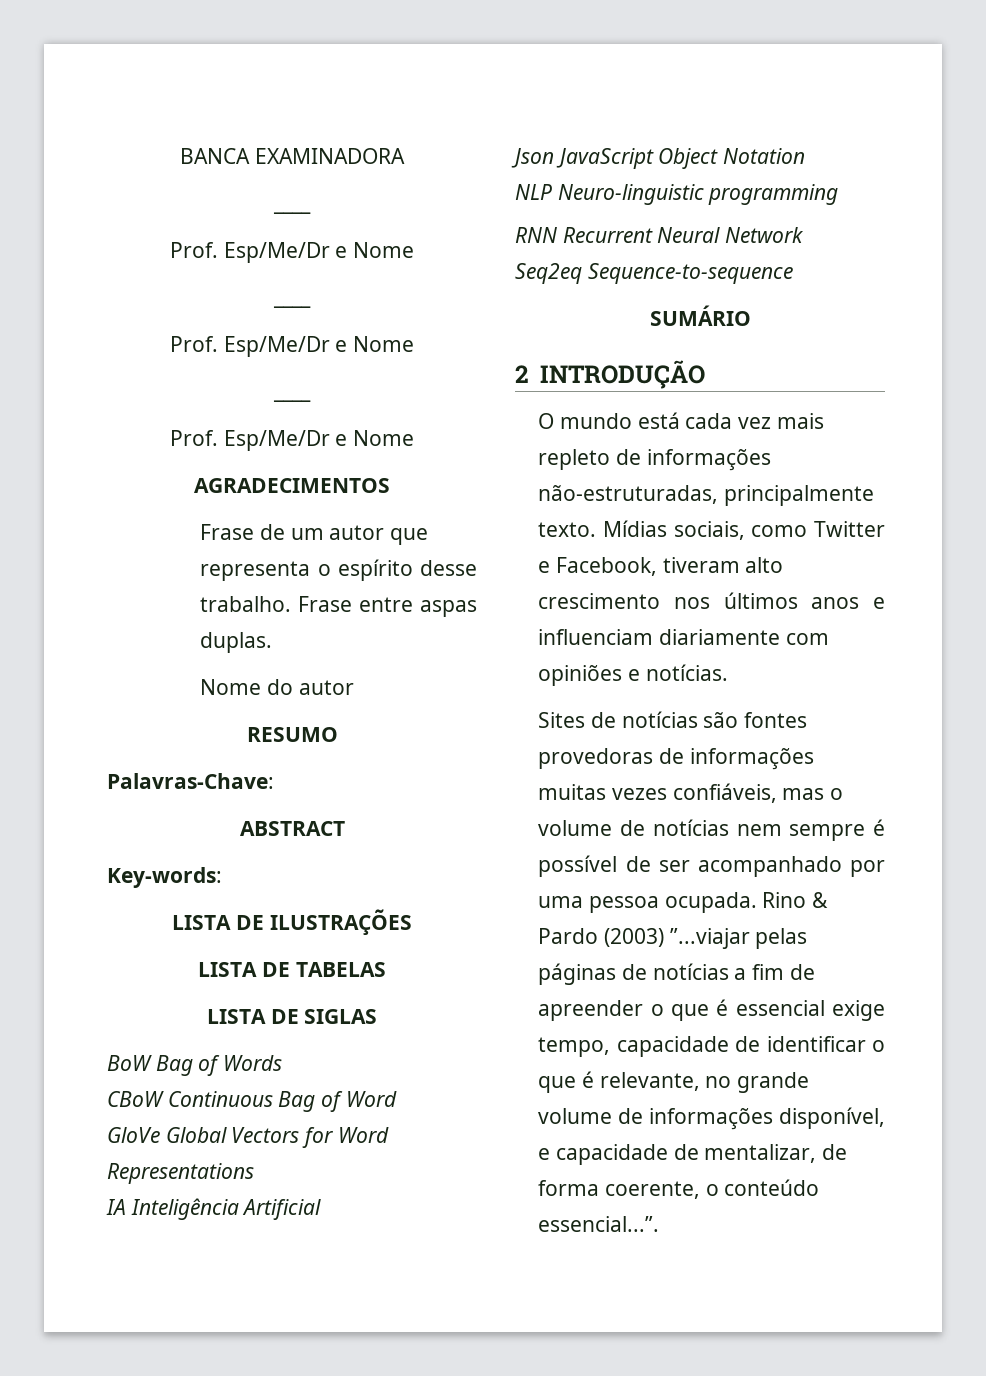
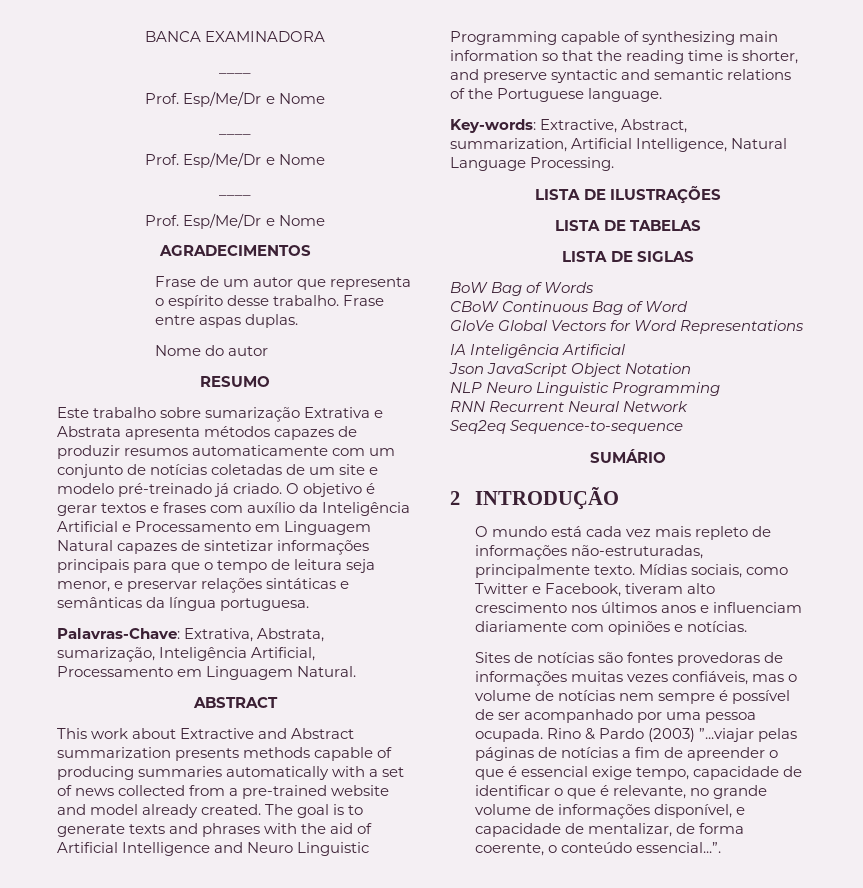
[107,773,274,789] [239,821,345,836] [107,867,222,888] Palavras-Chave: // ABSTRACT // Key-words: -> [57,407,384,422] [57,426,358,440] [57,445,396,459] [57,464,379,478] [57,483,376,497] [57,502,411,516] [57,521,372,535] [57,540,370,555] [57,559,376,573] [57,578,350,593] [57,597,310,611] [57,628,325,642] [57,647,316,662] [57,666,357,680] [192,697,278,708] [57,728,355,739] [57,747,393,761] [57,766,405,780] [57,785,390,799] [57,804,364,818] [57,823,373,837] [57,842,370,856] [450,31,779,45] [450,50,799,64] [450,69,792,83] [450,88,663,102] [450,119,688,133] [450,138,788,152] [450,157,615,171] Este trabalho sobre sumarização Extrativa e Abstrata apresenta métodos capazes de produzir resumos automaticamente com um conjunto de notícias coletadas de um site e modelo pré-treinado já criado. O objetivo é gerar textos e frases com auxílio da Inteligência Artificial e Processamento em Linguagem Natural capazes de sintetizar informações principais para que o tempo de leitura seja menor, e preservar relações sintáticas e semânticas da língua portuguesa. // Palavras-Chave: Extrativa, Abstrata, sumarização, Inteligência Artificial, Processamento em Linguagem Natural. // ABSTRACT // This work about Extractive and Abstract summarization presents methods capable of producing summaries automatically with a set of news collected from a pre-trained website and model already created. The goal is to generate texts and phrases with the aid of Artificial Intelligence and Neuro Linguistic Programming capable of synthesizing main information so that the reading time is shorter, and preserve syntactic and semantic relations of the Portuguese language. // Key-words: Extractive, Abstract, summarization, Artificial Intelligence, Natural Language Processing.
[557,184,839,205] Neuro-linguistic programming -> [486,382,721,396] Neuro Linguistic Programming

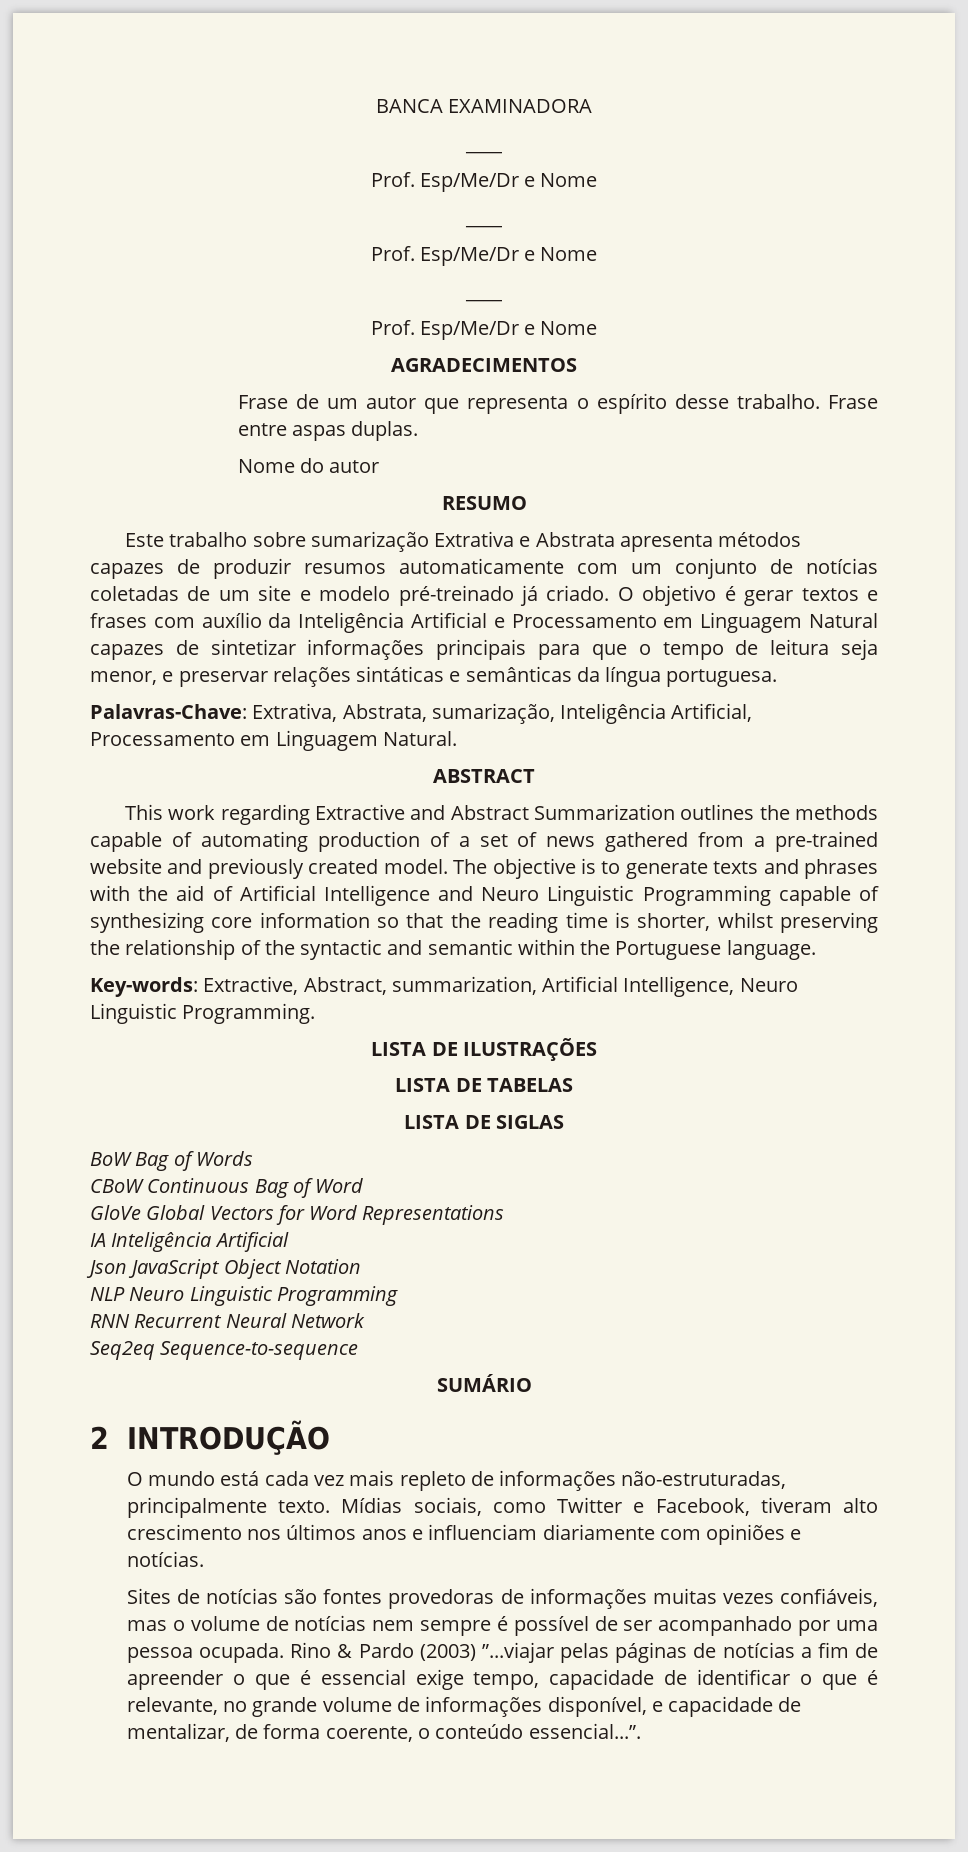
[132,728,177,739] about -> [220,804,310,825] regarding
[57,747,393,761] [57,766,366,780] summarization presents methods capable of producing summaries automatically with -> [534,804,879,820] [90,831,450,852] Summarization outlines the methods capable of automating production of
[118,785,186,796] collected -> [605,832,689,852] gathered
[90,804,330,818] model already created. The goal -> [207,858,576,879] previously created model. The objective
[739,31,779,42] main -> [211,917,253,928] core
[450,69,548,83] and preserve -> [717,912,879,933] [90,939,295,960] whilst preserving the relationship of the
[727,69,792,80] [450,88,465,99] relations of -> [517,939,575,955] within
[731,138,788,149] [450,157,615,171] Natural Language Processing. -> [739,978,798,992] [90,1003,316,1024] Neuro Linguistic Programming.

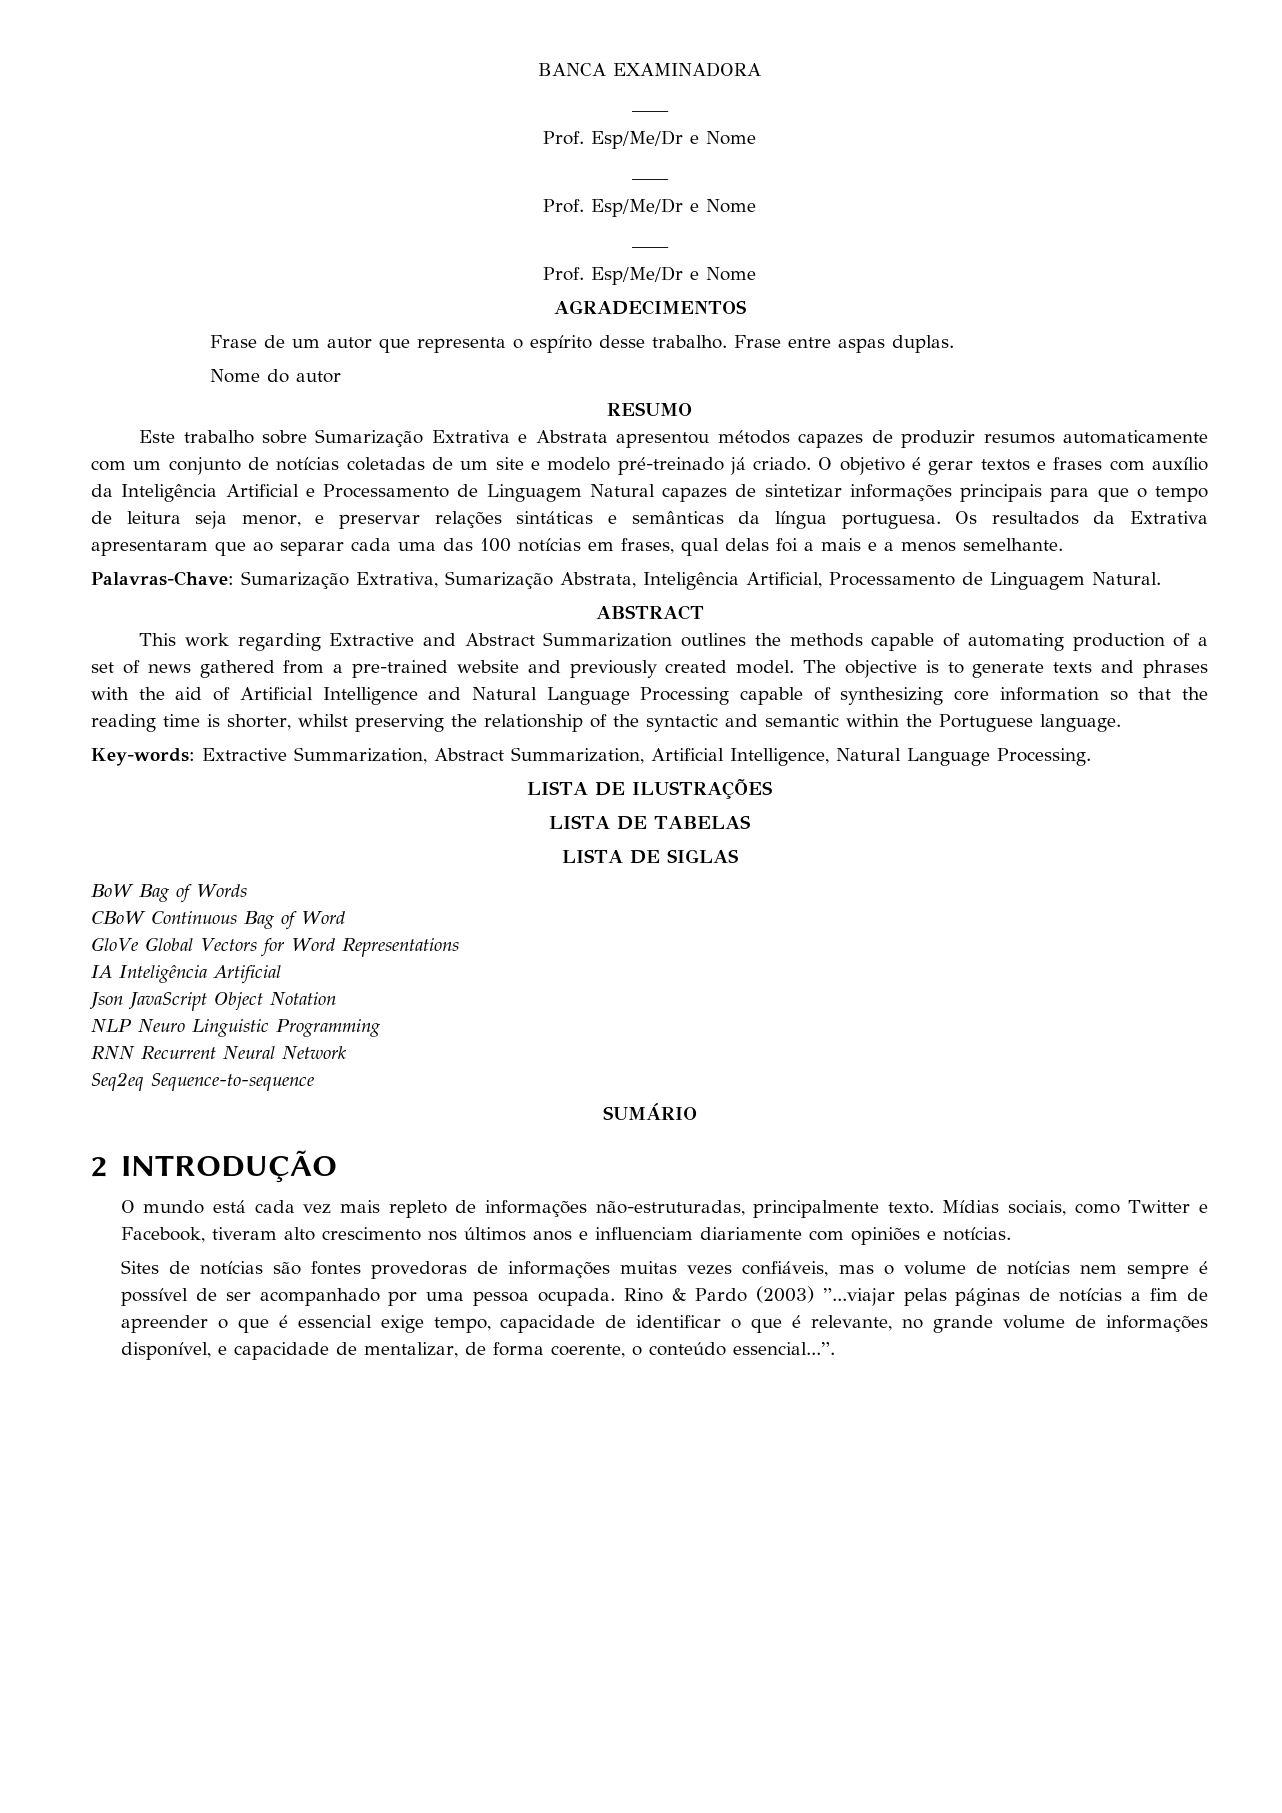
[310,531,429,552] sumarização -> [315,429,424,447] Sumarização
[619,534,713,552] apresenta -> [616,432,710,448] apresentou
[663,617,694,628] em -> [457,484,479,497] de
[90,703,555,724] // Palavras-Chave: Extrativa, Abstrata, sumarização, -> [955,511,1208,525] [91,538,1063,556] [91,571,636,589] Os resultados da Extrativa apresentaram que ao separar cada uma das 100 notícias em frases, qual delas foi a mais e a menos semelhante. // Palavras-Chave: Sumarização Extrativa, Sumarização Abstrata,
[240,735,271,746] em -> [962,572,983,585] de
[481,885,771,906] Neuro Linguistic Programming -> [471,687,730,705] Natural Language Processing
[203,976,798,997] [90,1003,316,1024] Extractive, Abstract, summarization, Artificial Intelligence, Neuro Linguistic Programming. -> [202,747,1091,766] Extractive Summarization, Abstract Summarization, Artificial Intelligence, Natural Language Processing.

